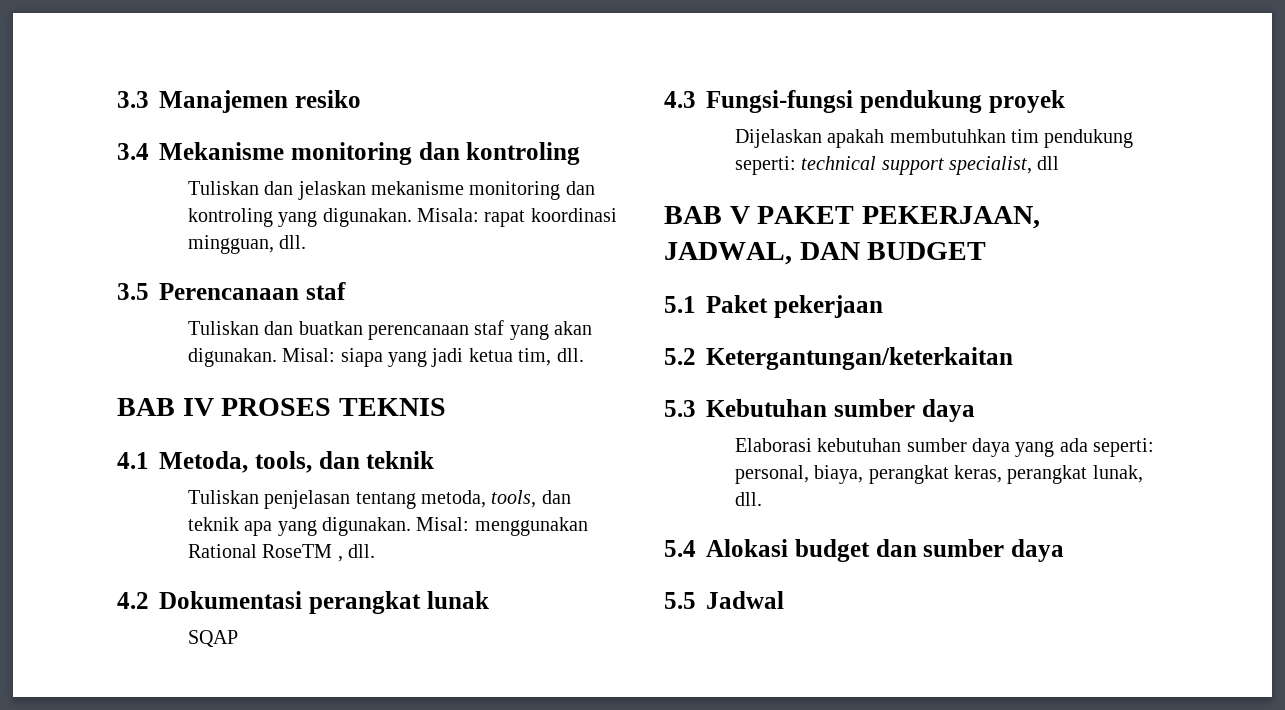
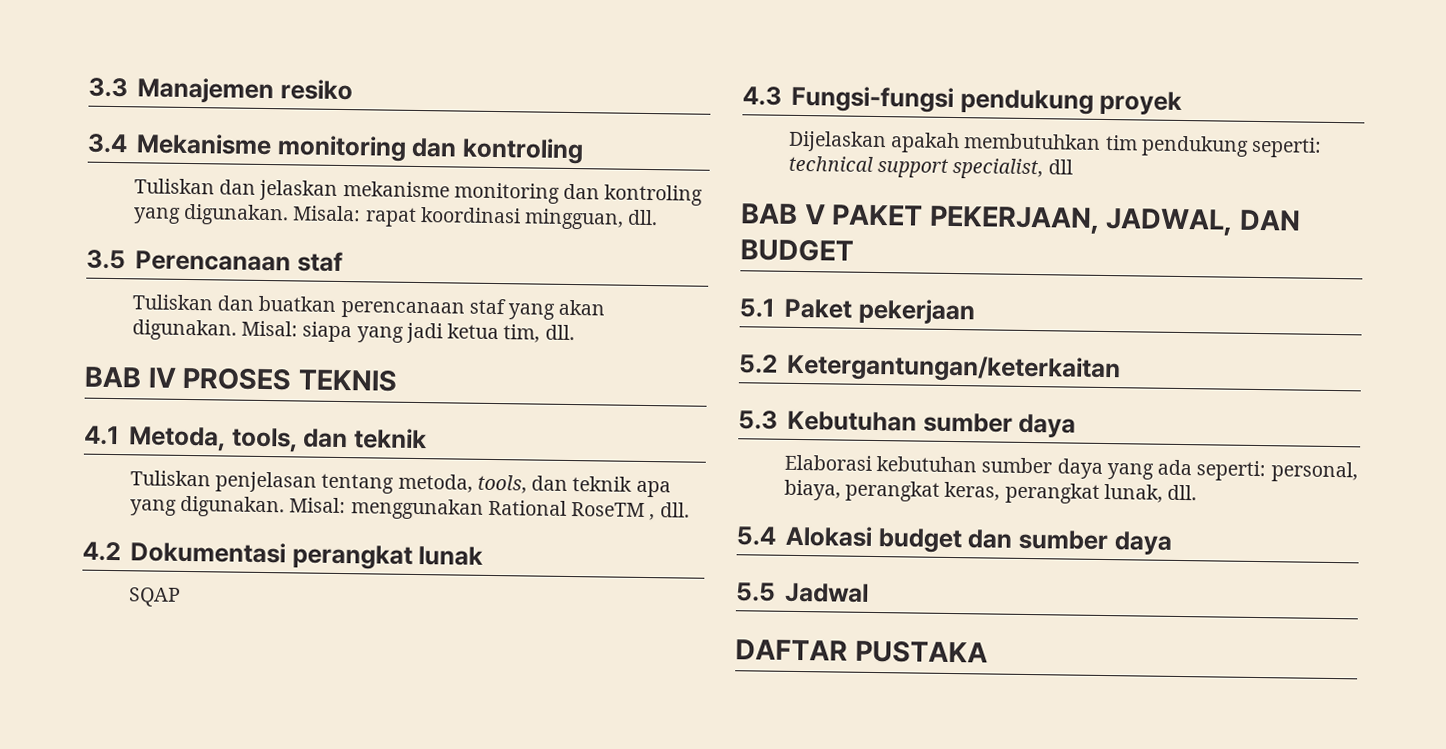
(784, 600) none -> [735,639,988,664] // DAFTAR PUSTAKA

